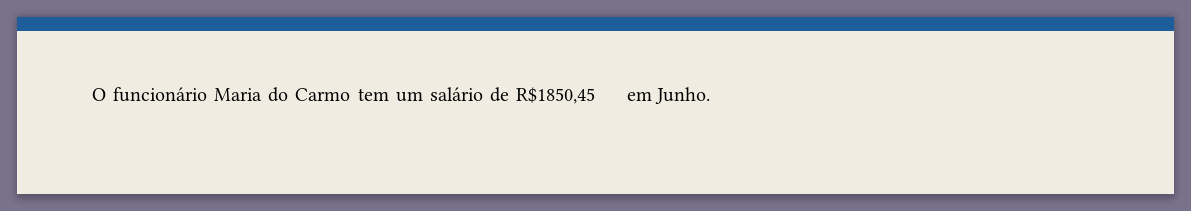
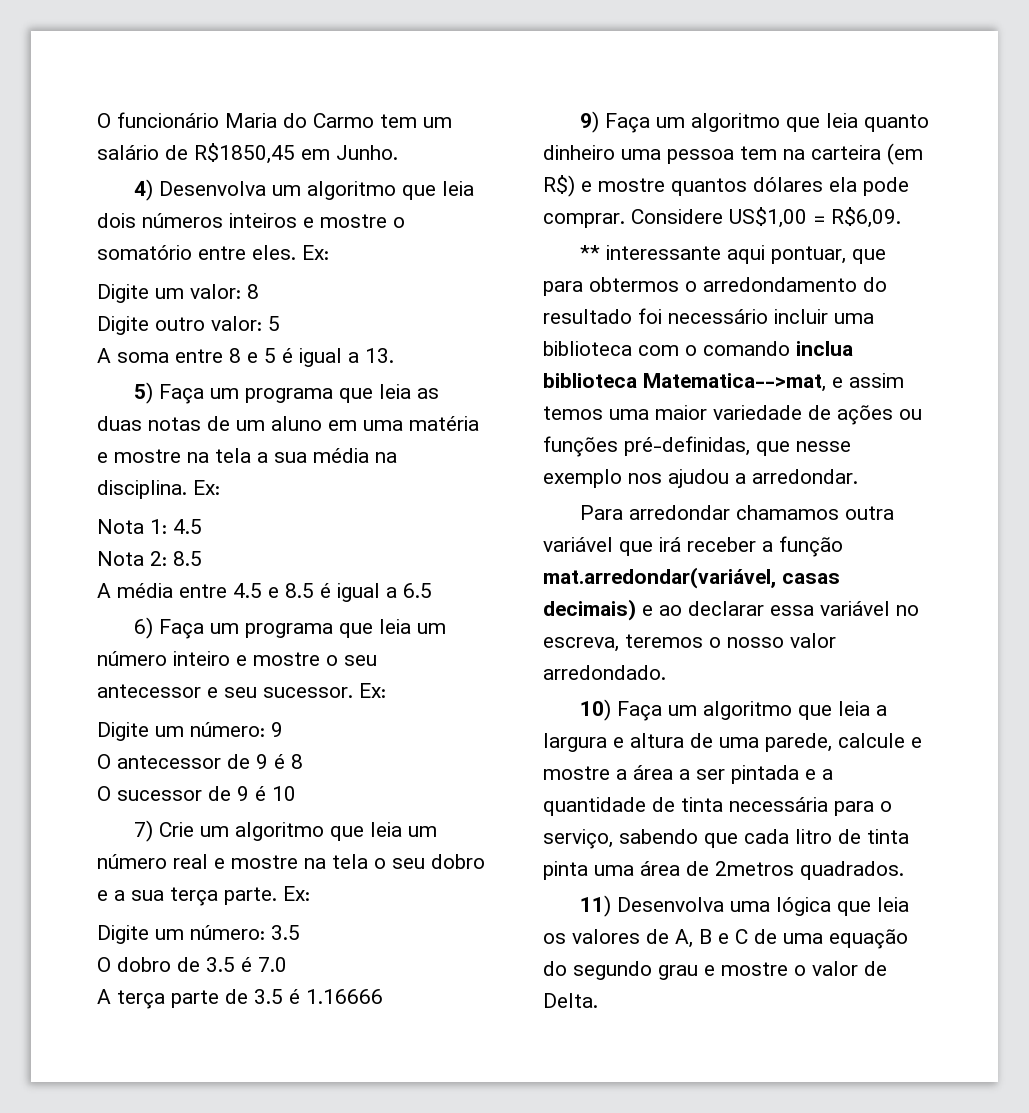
(711, 95) none -> [133,179,474,201] [97,213,405,228] [97,245,329,260] [97,284,259,303] [97,316,280,335] [97,348,394,367] [133,382,439,404] [97,416,479,431] [97,448,397,463] [97,480,220,499] [97,519,202,534] [97,551,202,566] [97,583,432,602] [133,617,446,639] [97,651,377,666] [97,683,386,698] [97,722,283,741] [97,754,303,769] [97,786,296,801] [133,820,437,842] [97,854,485,869] [97,886,310,906] [97,925,300,944] [97,957,287,972] [97,989,383,1009] [579,111,929,133] [543,143,923,165] [543,175,909,197] [543,207,901,228] [579,245,886,264] [543,277,887,296] [543,308,874,324] [543,341,853,356] [543,373,904,392] [543,405,922,425] [543,436,851,457] [543,469,858,488] [579,505,894,520] [543,536,843,557] [543,567,840,589] [543,599,919,621] [543,633,836,652] [543,665,666,680] [579,699,887,721] [543,733,922,752] [543,765,833,784] [543,797,892,816] [543,829,909,849] [543,861,904,880] [579,895,909,917] [543,929,908,949] [543,961,887,980] [543,993,598,1008] // 4) Desenvolva um algoritmo que leia dois números inteiros e mostre o somatório entre eles. Ex: // Digite um valor: 8 // Digite outro valor: 5 // A soma entre 8 e 5 é igual a 13. // 5) Faça um programa que leia as duas notas de um aluno em uma matéria e mostre na tela a sua média na disciplina. Ex: // Nota 1: 4.5 // Nota 2: 8.5 // A média entre 4.5 e 8.5 é igual a 6.5 // 6) Faça um programa que leia um número inteiro e mostre o seu antecessor e seu sucessor. Ex: // Digite um número: 9 // O antecessor de 9 é 8 // O sucessor de 9 é 10 // 7) Crie um algoritmo que leia um número real e mostre na tela o seu dobro e a sua terça parte. Ex: // Digite um número: 3.5 // O dobro de 3.5 é 7.0 // A terça parte de 3.5 é 1.16666 // 9) Faça um algoritmo que leia quanto dinheiro uma pessoa tem na carteira (em R$) e mostre quantos dólares ela pode comprar. Considere US$1,00 = R$6,09. // ** interessante aqui pontuar, que para obtermos o arredondamento do resultado foi necessário incluir uma biblioteca com o comando inclua biblioteca Matematica-->mat, e assim temos uma maior variedade de ações ou funções pré-definidas, que nesse exemplo nos ajudou a arredondar. // Para arredondar chamamos outra variável que irá receber a função mat.arredondar(variável, casas decimais) e ao declarar essa variável no escreva, teremos o nosso valor arredondado. // 10) Faça um algoritmo que leia a largura e altura de uma parede, calcule e mostre a área a ser pintada e a quantidade de tinta necessária para o serviço, sabendo que cada litro de tinta pinta uma área de 2metros quadrados. // 11) Desenvolva uma lógica que leia os valores de A, B e C de uma equação do segundo grau e mostre o valor de Delta.

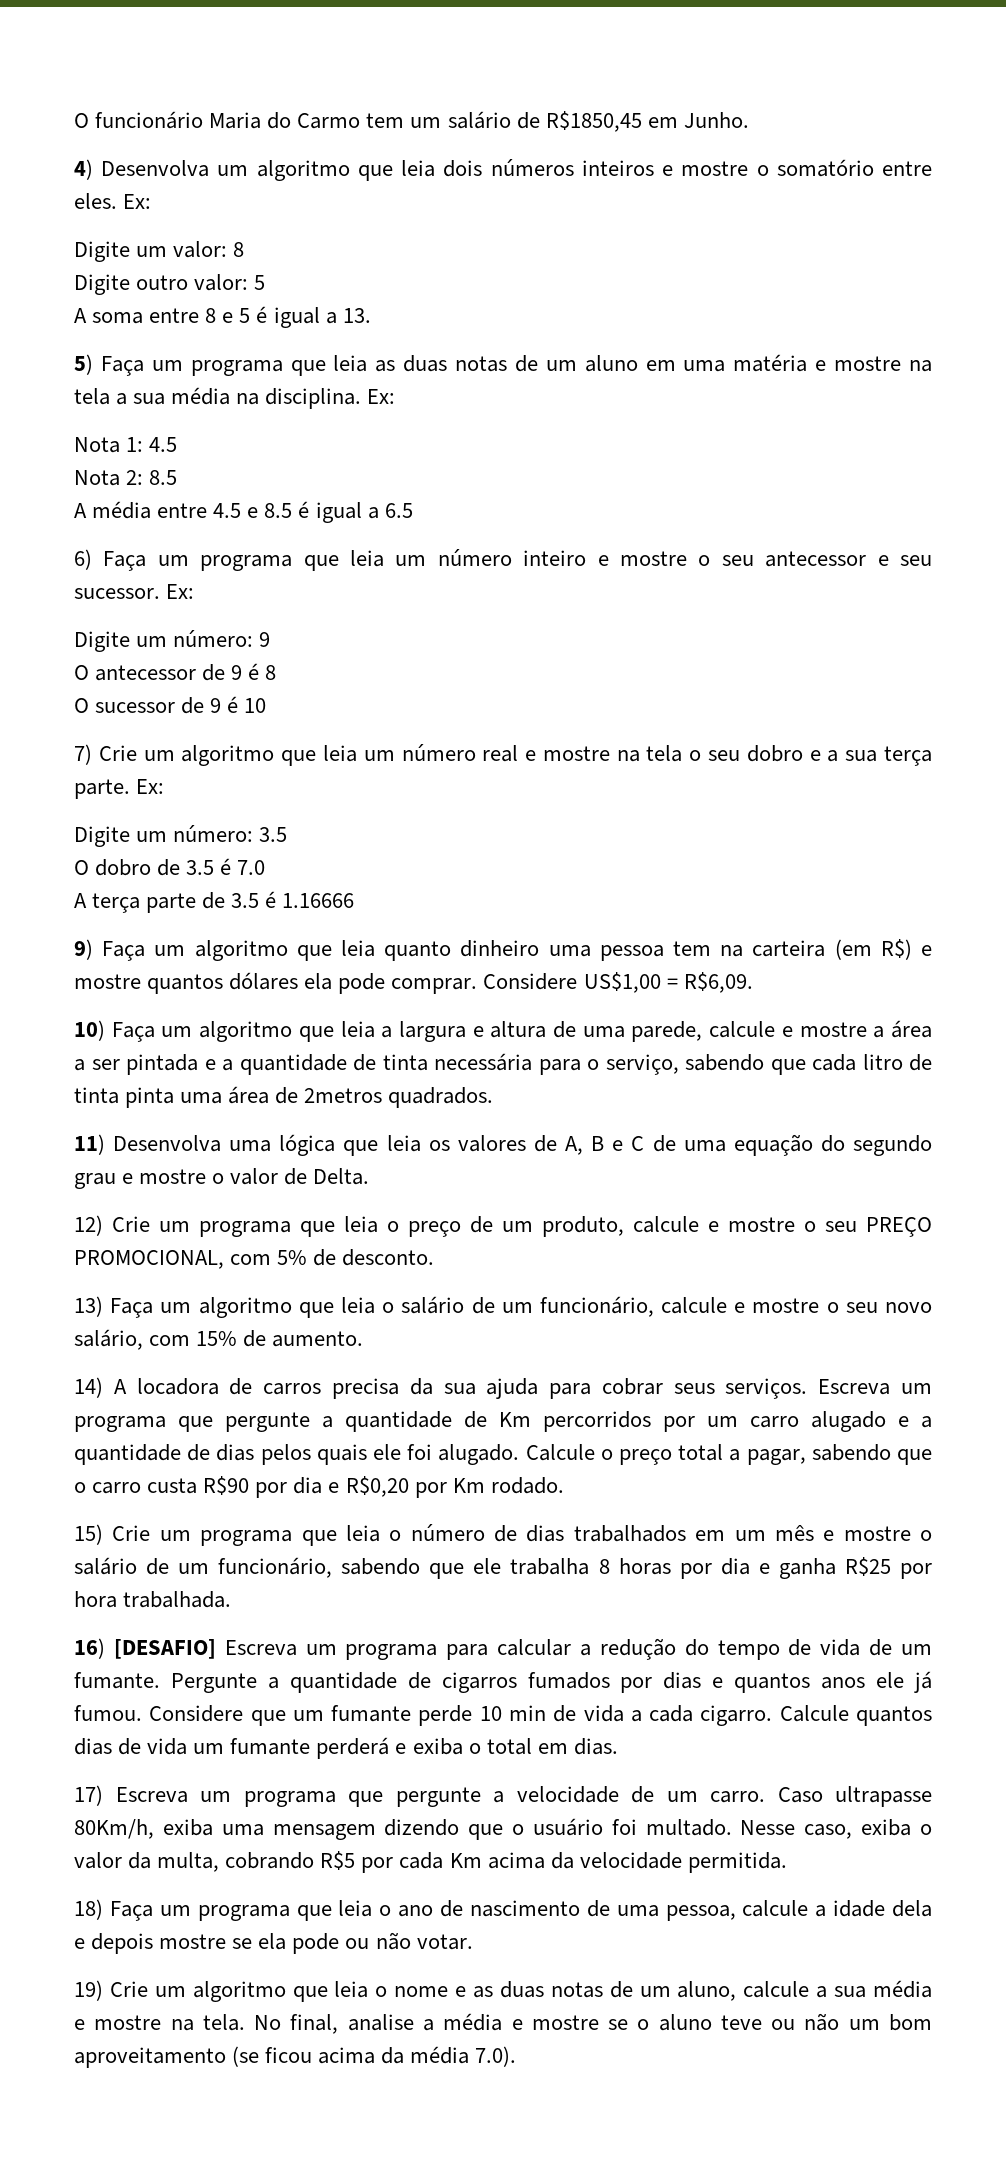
[579,245,886,264] [543,277,887,296] [543,308,874,324] [543,341,853,356] [543,373,904,392] [543,405,922,425] [543,436,851,457] [543,469,858,488] [579,505,894,520] [543,536,843,557] [543,567,840,589] [543,599,919,621] [543,633,836,652] [543,665,666,680] // ** interessante aqui pontuar, que para obtermos o arredondamento do resultado foi necessário incluir uma biblioteca com o comando inclua biblioteca Matematica-->mat, e assim temos uma maior variedade de ações ou funções pré-definidas, que nesse exemplo nos ajudou a arredondar. // Para arredondar chamamos outra variável que irá receber a função mat.arredondar(variável, casas decimais) e ao declarar essa variável no escreva, teremos o nosso valor arredondado. -> (753, 982) none
(598, 1000) none -> [74,1215,932,1237] [74,1249,435,1269] [74,1296,932,1318] [74,1329,364,1350] [74,1377,933,1399] [74,1411,932,1432] [74,1444,933,1465] [74,1476,564,1498] [74,1524,932,1546] [74,1557,933,1579] [74,1591,232,1608] [74,1638,933,1660] [74,1671,932,1693] [74,1705,933,1726] [74,1737,618,1759] [74,1785,932,1807] [74,1818,932,1840] [74,1851,787,1873] [74,1899,932,1921] [74,1932,473,1954] [74,1980,933,2002] [74,2013,933,2034] [74,2046,517,2068] // 12) Crie um programa que leia o preço de um produto, calcule e mostre o seu PREÇO PROMOCIONAL, com 5% de desconto. // 13) Faça um algoritmo que leia o salário de um funcionário, calcule e mostre o seu novo salário, com 15% de aumento. // 14) A locadora de carros precisa da sua ajuda para cobrar seus serviços. Escreva um programa que pergunte a quantidade de Km percorridos por um carro alugado e a quantidade de dias pelos quais ele foi alugado. Calcule o preço total a pagar, sabendo que o carro custa R$90 por dia e R$0,20 por Km rodado. // 15) Crie um programa que leia o número de dias trabalhados em um mês e mostre o salário de um funcionário, sabendo que ele trabalha 8 horas por dia e ganha R$25 por hora trabalhada. // 16) [DESAFIO] Escreva um programa para calcular a redução do tempo de vida de um fumante. Pergunte a quantidade de cigarros fumados por dias e quantos anos ele já fumou. Considere que um fumante perde 10 min de vida a cada cigarro. Calcule quantos dias de vida um fumante perderá e exiba o total em dias. // 17) Escreva um programa que pergunte a velocidade de um carro. Caso ultrapasse 80Km/h, exiba uma mensagem dizendo que o usuário foi multado. Nesse caso, exiba o valor da multa, cobrando R$5 por cada Km acima da velocidade permitida. // 18) Faça um programa que leia o ano de nascimento de uma pessoa, calcule a idade dela e depois mostre se ela pode ou não votar. // 19) Crie um algoritmo que leia o nome e as duas notas de um aluno, calcule a sua média e mostre na tela. No final, analise a média e mostre se o aluno teve ou não um bom aproveitamento (se ficou acima da média 7.0).

